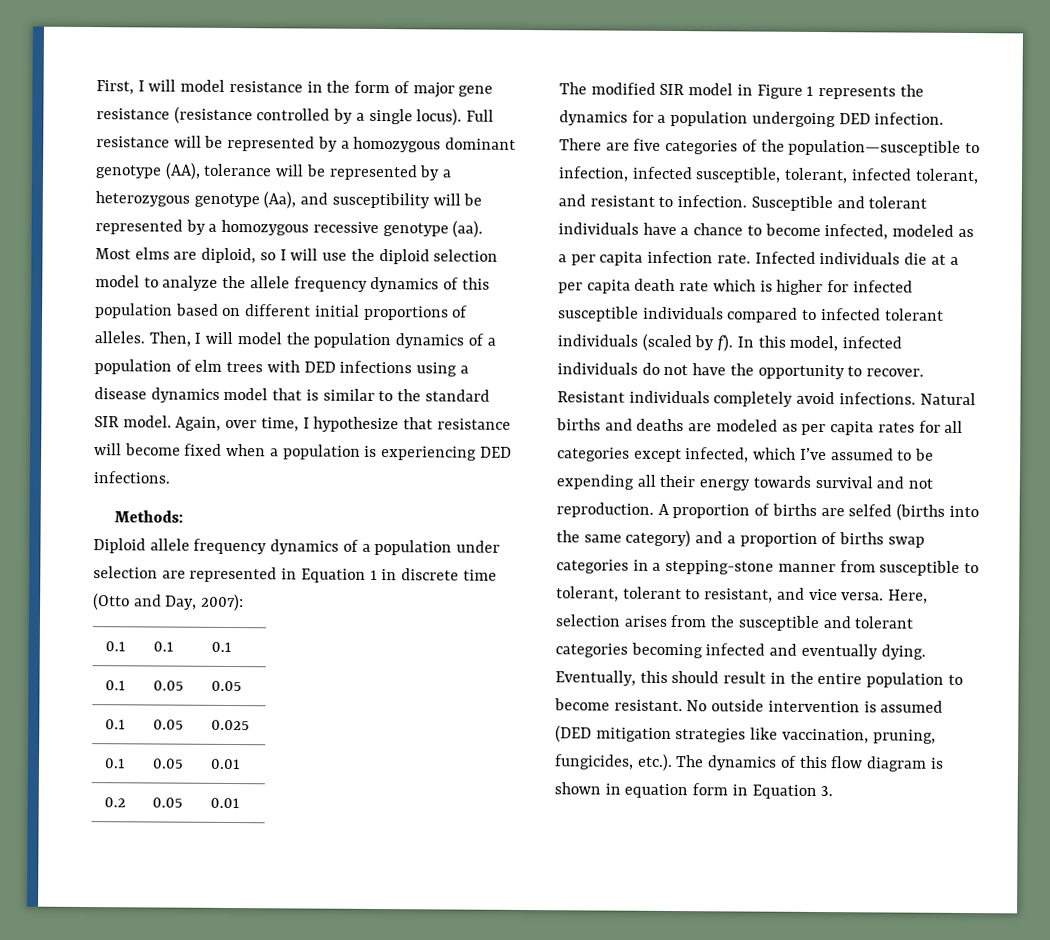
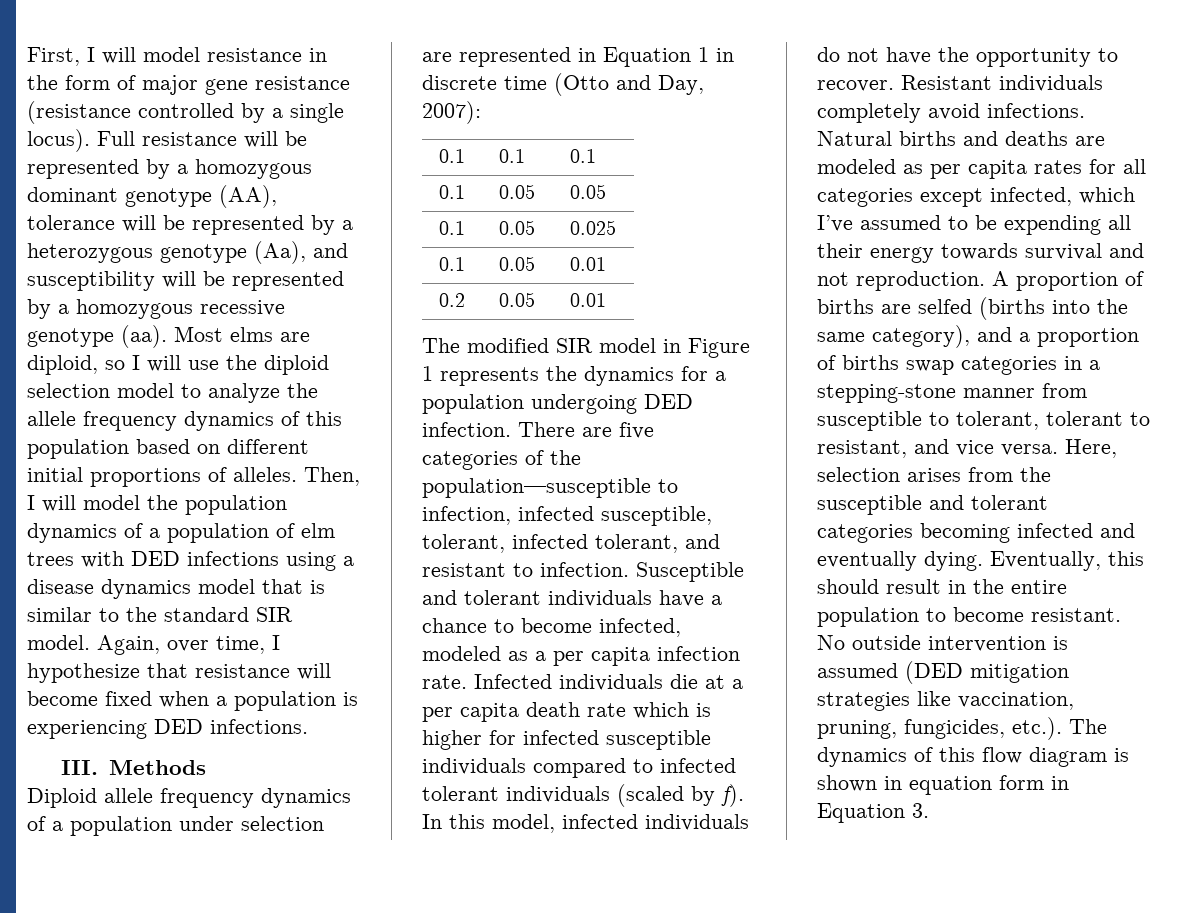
[114,510,184,523] Methods: -> [61,760,206,775] III. Methods
[625,529,692,548] category) -> [872,325,970,348] category),

